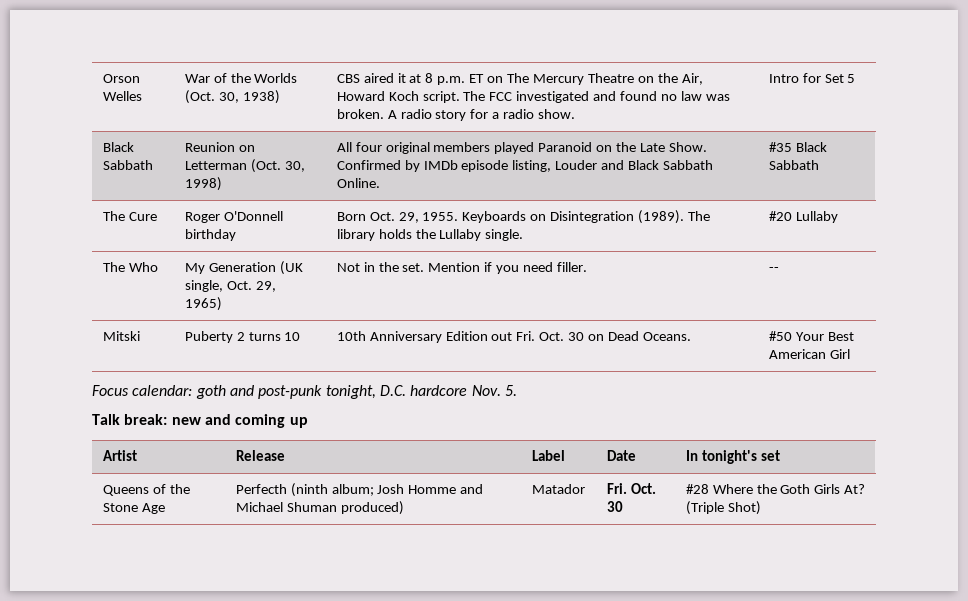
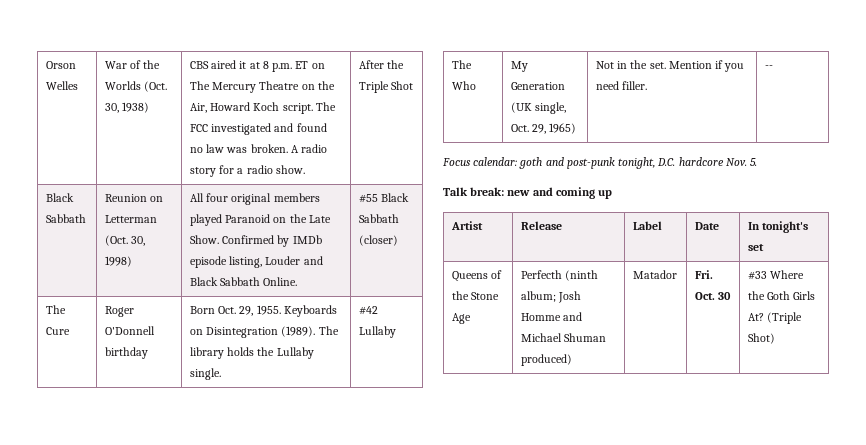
[768,73,856,83] Intro for Set 5 -> [358,60,405,69] [358,81,414,93] After the Triple Shot
[768,142,827,152] [768,160,819,170] #35 Black Sabbath -> [358,193,410,203] [358,214,399,223] [358,235,398,246] #55 Black Sabbath (closer)
[768,211,792,221] #20 -> [358,306,378,315] #42
[102,331,140,341] [184,331,301,343] [336,331,691,343] [768,331,854,341] [768,349,850,359] // Mitski | Puberty 2 turns 10 | 10th Anniversary Edition out Fri. Oct. 30 on Dead Oceans. | #50 Your Best American Girl -> (773, 67) none
[685,484,709,494] #28 -> [747,271,767,280] #33

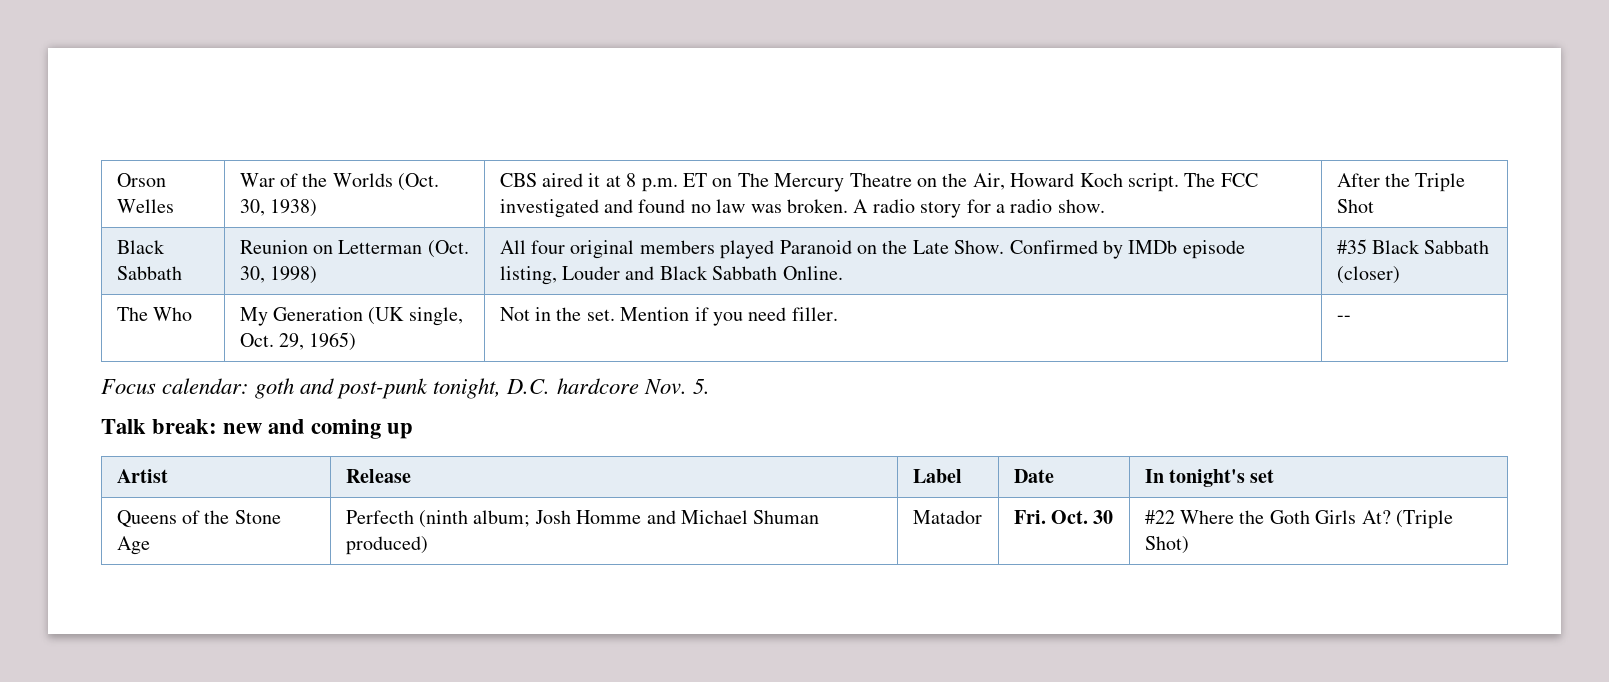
[358,194,378,203] #55 -> [1336,239,1367,254] #35
[45,305,66,314] [45,327,70,335] [104,306,134,317] [104,326,155,335] [104,347,148,359] [189,305,337,317] [189,326,339,338] [189,347,314,359] [189,368,221,380] [358,306,378,315] [358,326,396,338] // The Cure | Roger O'Donnell birthday | Born Oct. 29, 1955. Keyboards on Disintegration (1989). The library holds the Lullaby single. | #42 Lullaby -> (1400, 275) none
[747,271,767,280] #33 -> [1144,510,1175,524] #22

